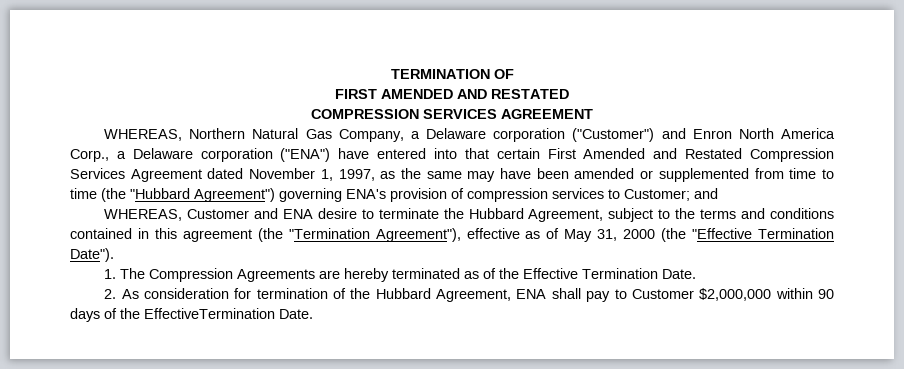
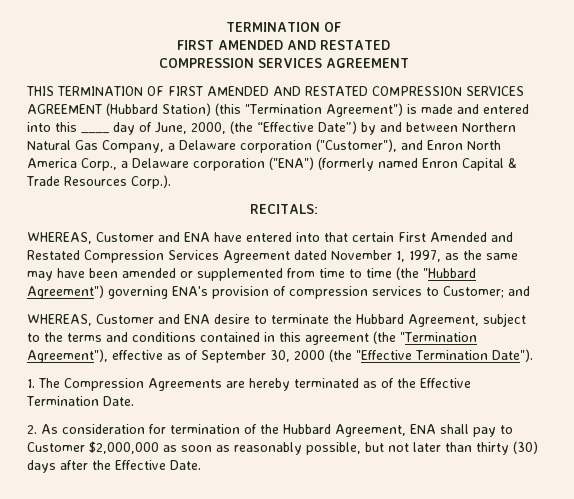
[104,129,183,141] WHEREAS, -> [26,86,524,96] [27,103,529,117] [27,122,77,132] [81,121,458,135] THIS TERMINATION OF FIRST AMENDED AND RESTATED COMPRESSION SERVICES AGREEMENT (Hubbard Station) (this "Termination Agreement") is made and entered into this ____ day of June, 2000, (the “Effective Date”) by and between
[572,128,655,142] ("Customer") -> [316,139,397,152] ("Customer"),
(331, 155) none -> [318,157,517,171] [26,175,171,189] [249,204,318,214] [27,232,210,244] (formerly named Enron Capital & Trade Resources Corp.). // RECITALS: // WHEREAS, Customer and ENA
[564,229,618,242] May 31, -> [201,350,290,363] September 30,
[775,288,834,299] [70,308,275,322] within 90 days of the EffectiveTermination -> [163,441,538,455] [27,460,166,473] as soon as reasonably possible, but not later than thirty (30) days after the Effective

